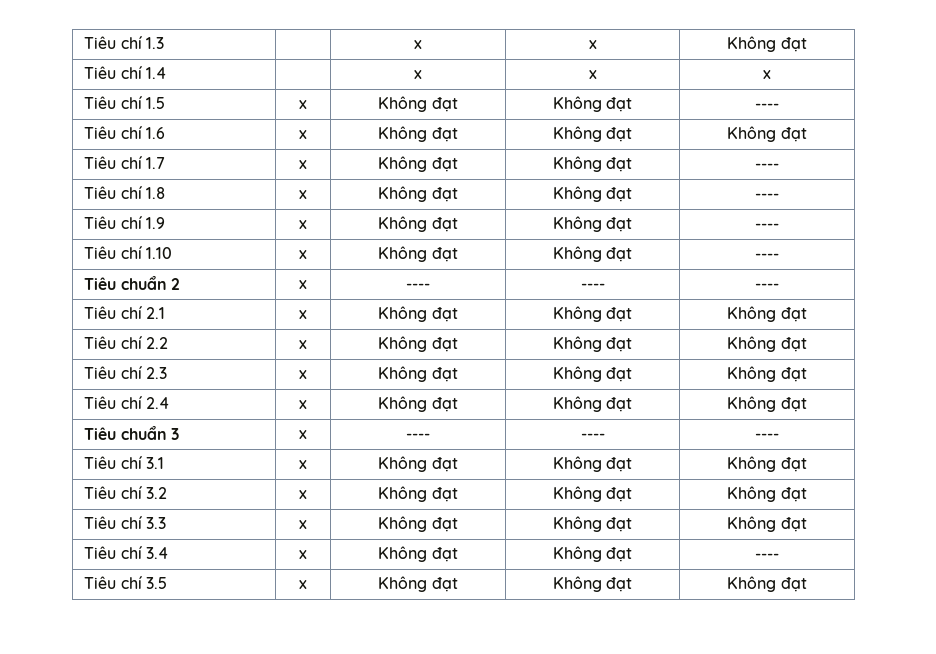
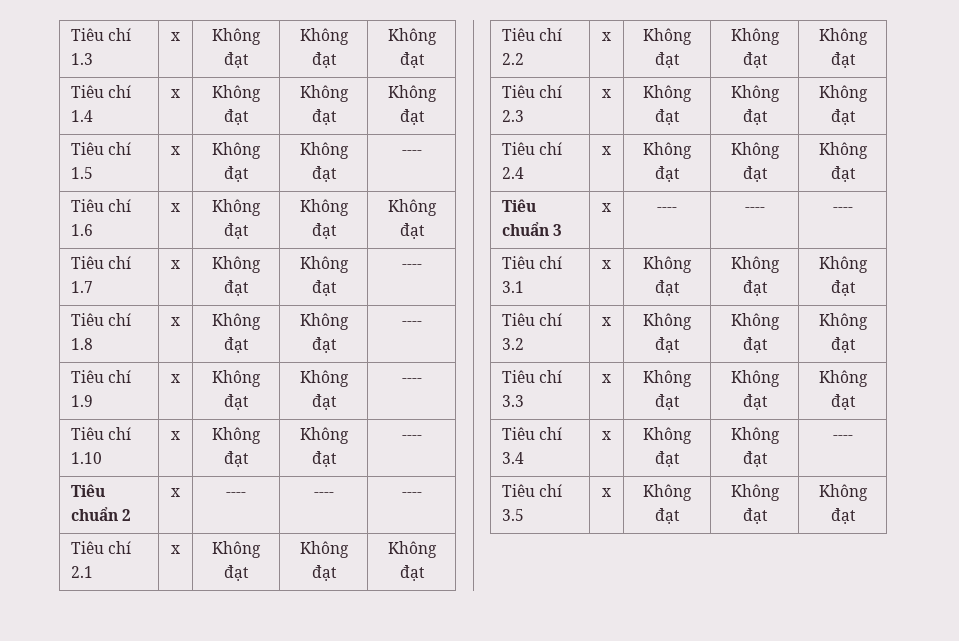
[414,40,422,49] [588,40,597,49] | x | x -> [171,32,180,41] [212,28,261,45] [224,52,249,68] [299,28,349,45] [311,52,337,68] x | Không đạt | Không đạt
[414,70,422,79] [588,70,597,79] [763,70,771,79] | x | x | x -> [171,89,180,98] [212,85,261,102] [224,109,249,125] [299,85,349,102] [311,109,337,125] [387,85,437,102] [399,109,425,125] x | Không đạt | Không đạt | Không đạt

